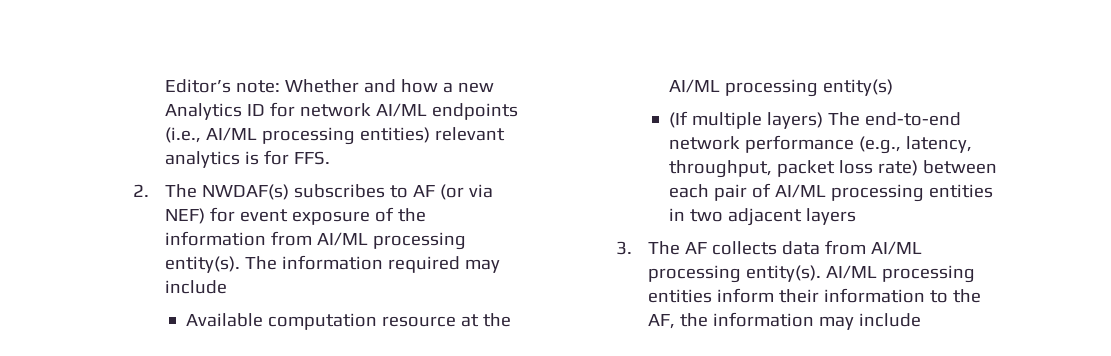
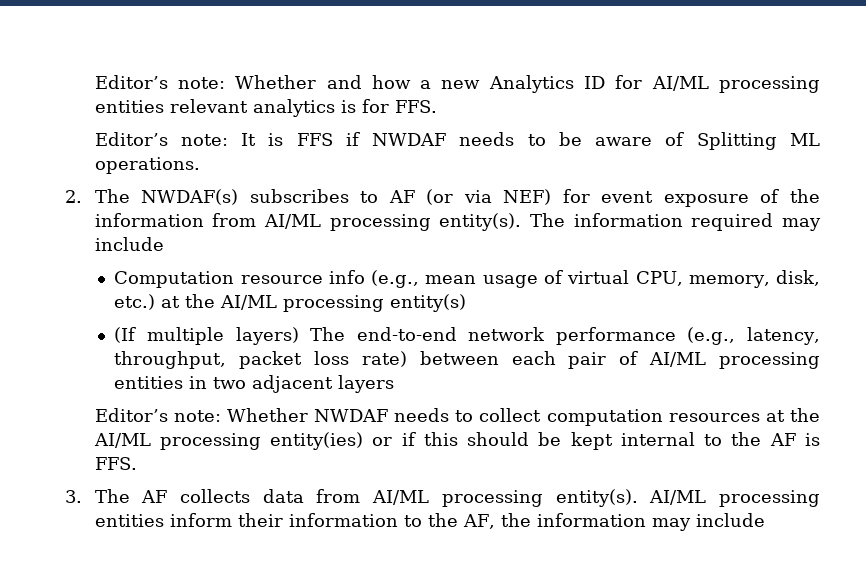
[300,103,519,120] [165,127,431,145] network AI/ML endpoints (i.e., AI/ML processing entities) -> [651,76,821,93] [94,100,164,113] AI/ML processing entities
(331, 158) none -> [94,132,821,150] [94,157,200,174] // Editor’s note: It is FFS if NWDAF needs to be aware of Splitting ML operations.
[185,313,456,330] Available computation resource -> [114,270,820,288] [114,294,156,310] Computation resource info (e.g., mean usage of virtual CPU, memory, disk, etc.)
(856, 216) none -> [94,408,820,426] [93,432,821,450] [94,457,137,470] // Editor’s note: Whether NWDAF needs to collect computation resources at the AI/ML processing entity(ies) or if this should be kept internal to the AF is FFS.

